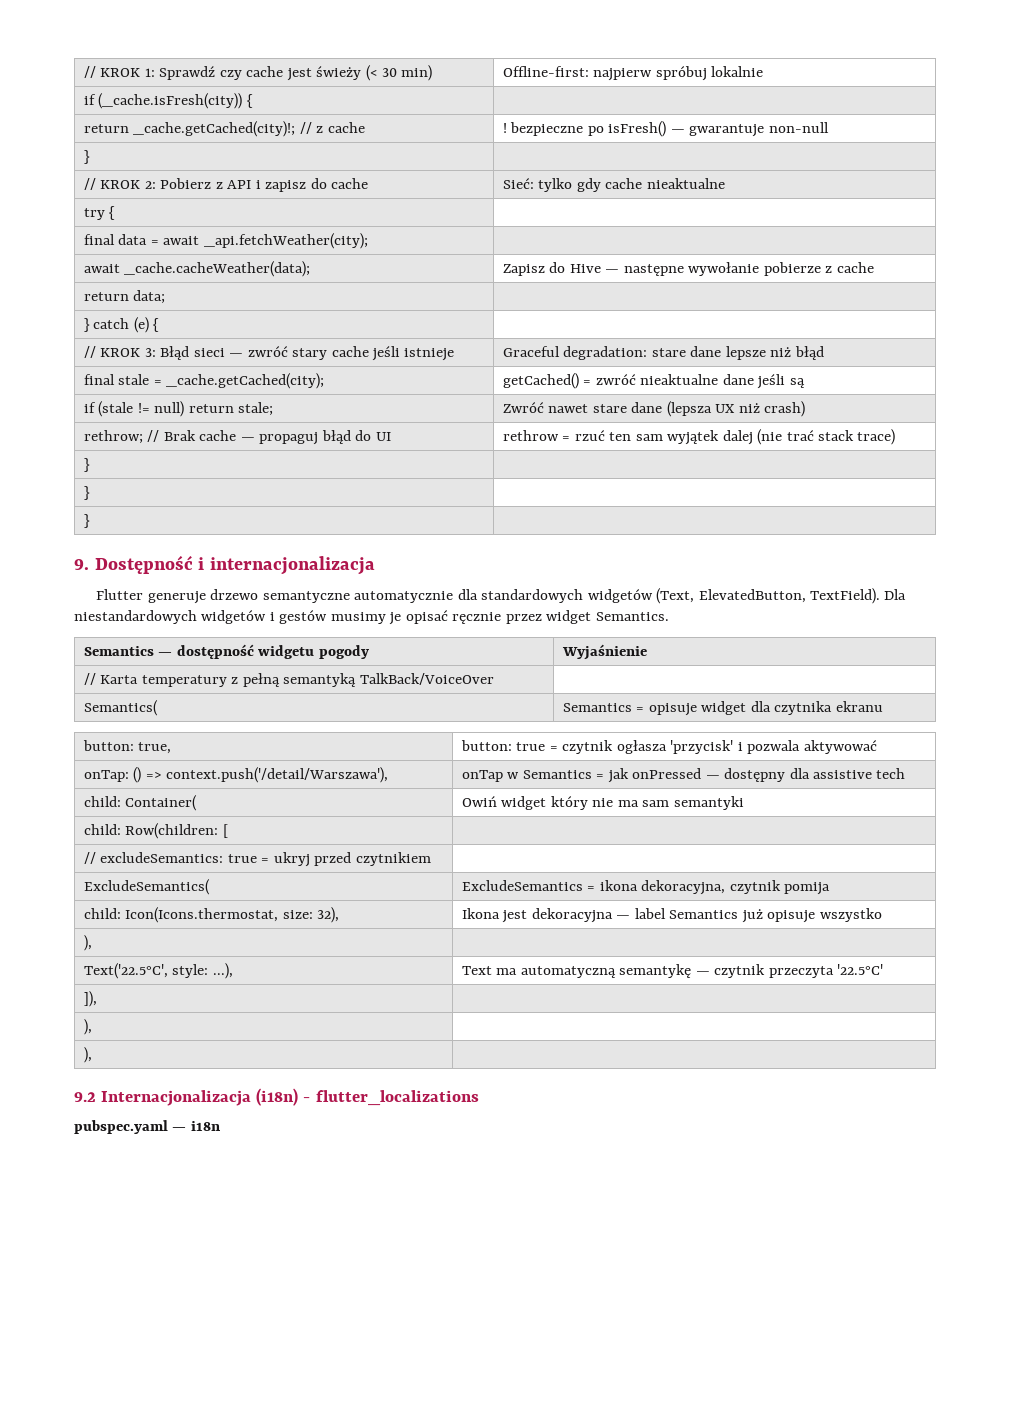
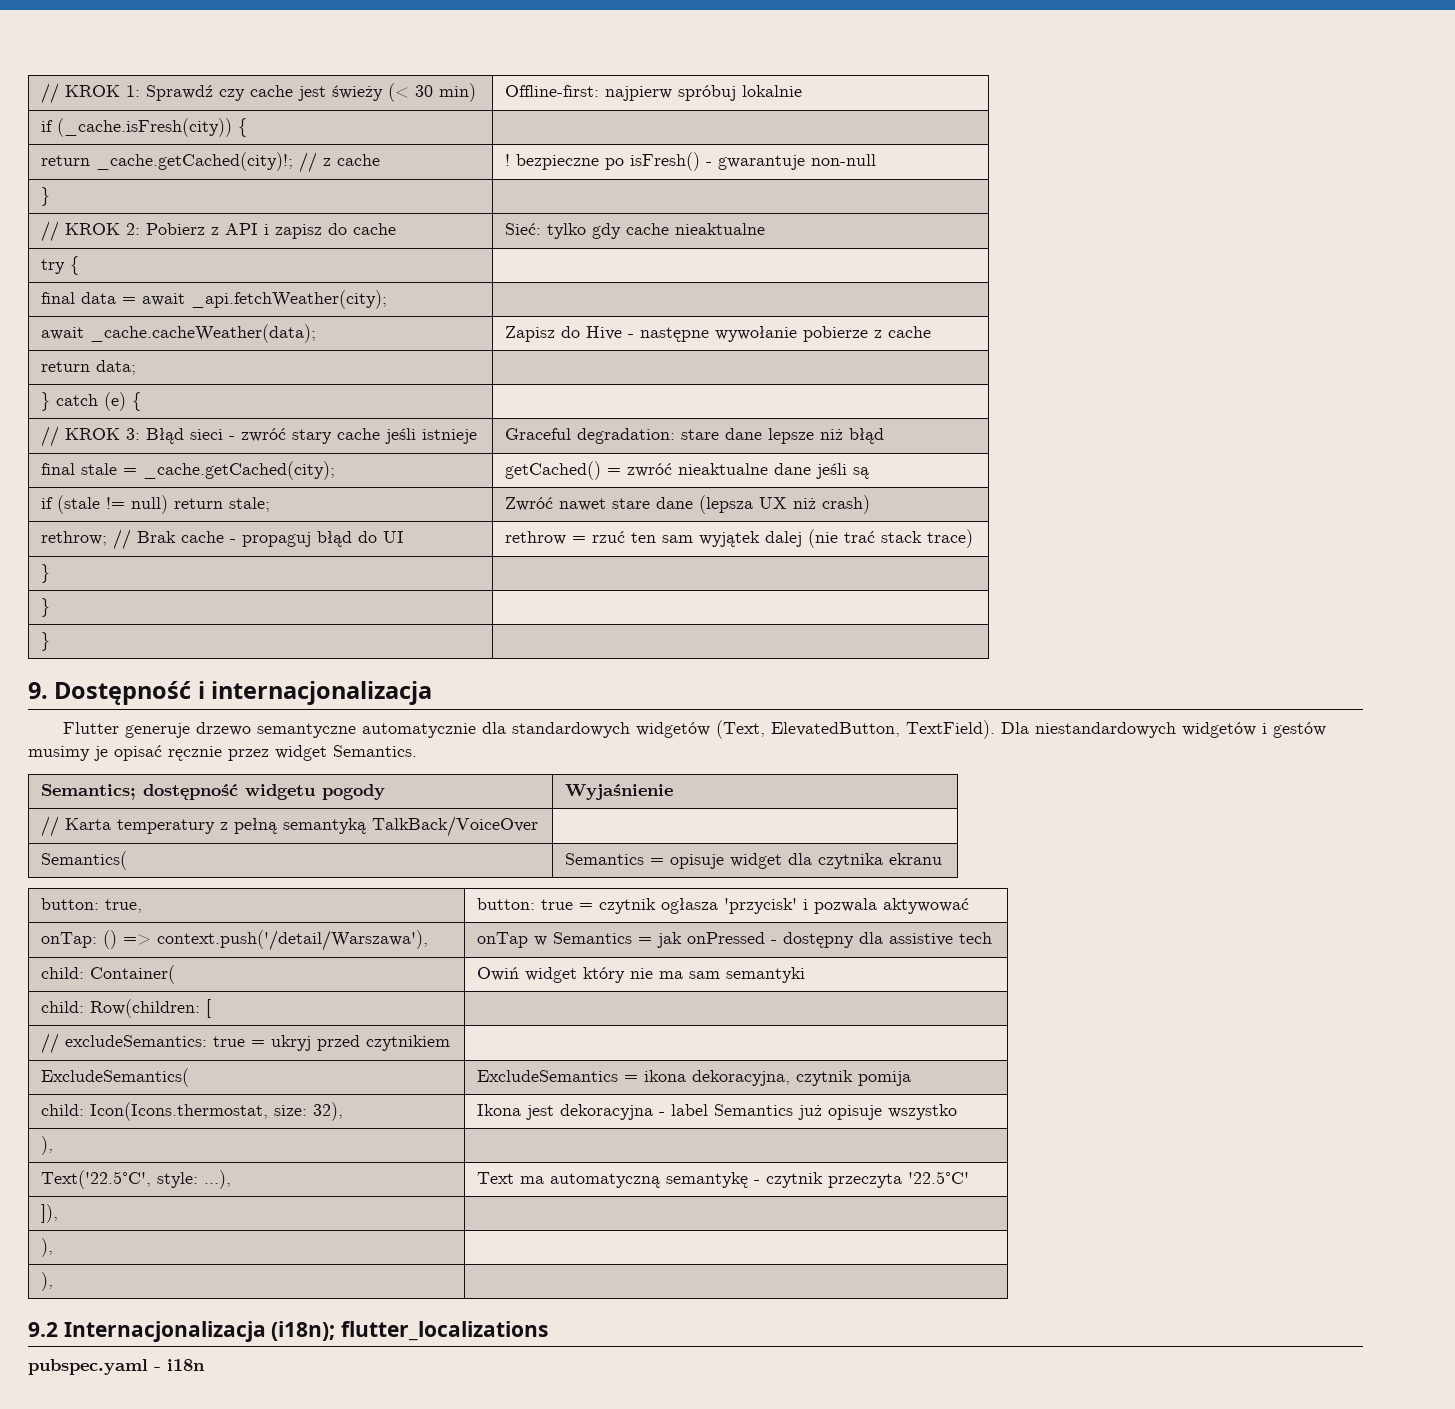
[670,129,685,133] — -> [705,162,712,166] -
[605,269,620,273] — -> [627,334,634,338] -
[229,353,244,357] — -> [228,436,235,440] -
[240,437,255,441] — -> [229,539,236,543] -
[83,646,173,656] Semantics — -> [40,784,136,800] Semantics;
[705,775,720,779] — -> [770,940,777,944] -
[616,915,631,919] — -> [658,1112,665,1116] -
[695,971,710,975] — -> [753,1180,760,1184] -
[256,1088,311,1106] (i18n) - -> [271,1321,336,1341] (i18n);
[172,1127,187,1131] — -> [154,1367,161,1371] -

